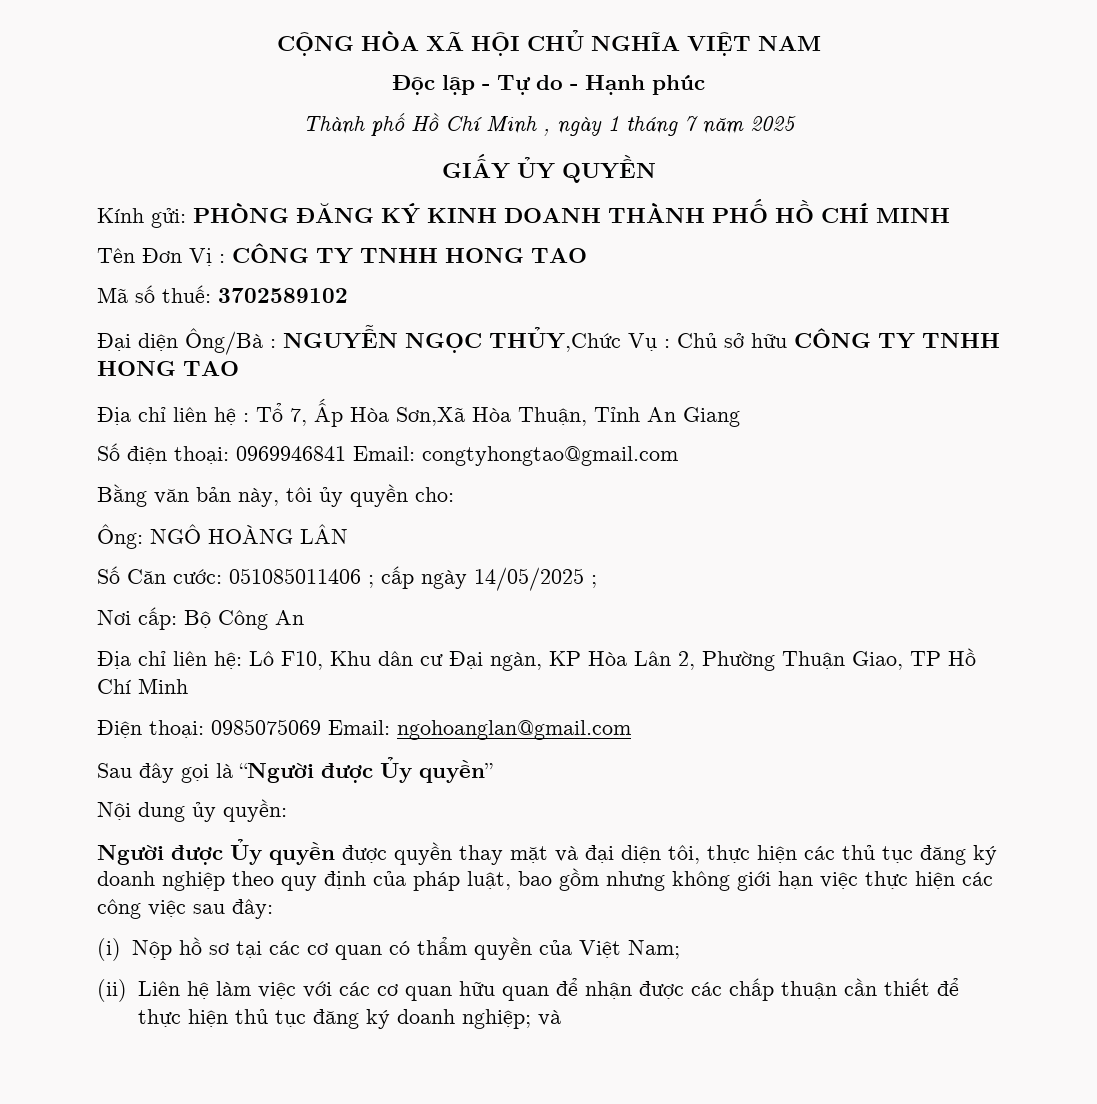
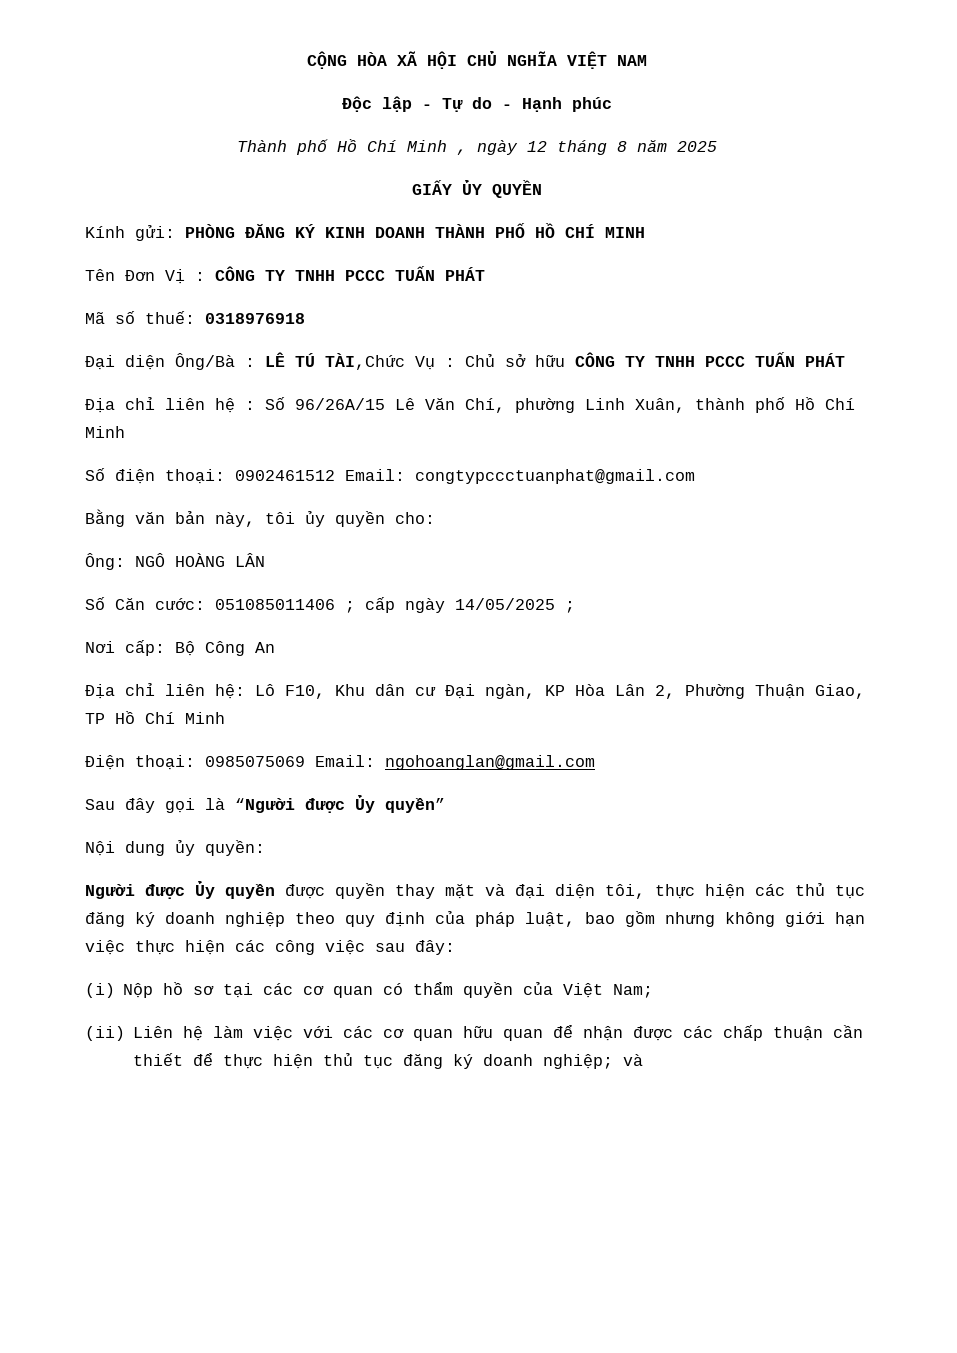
[608,116,698,136] 1 tháng 7 -> [527,140,627,155] 12 tháng 8
[445,248,587,263] HONG TAO -> [345,266,485,281] PCCC TUẤN PHÁT
[218,288,348,303] 3702589102 -> [205,313,305,324] 0318976918
[283,325,621,353] NGUYỄN NGỌC THỦY,Chức -> [265,352,405,370] LÊ TÚ TÀI,Chức
[97,361,239,376] HONG TAO -> [705,352,845,367] PCCC TUẤN PHÁT
[256,398,740,427] Tổ 7, Ấp Hòa Sơn,Xã Hòa Thuận, Tỉnh An Giang -> [265,397,855,413] [85,426,125,438] Số 96/26A/15 Lê Văn Chí, phường Linh Xuân, thành phố Hồ Chí Minh
[236,446,678,466] 0969946841 Email: congtyhongtao@gmail.com -> [235,469,695,484] 0902461512 Email: congtypccctuanphat@gmail.com

